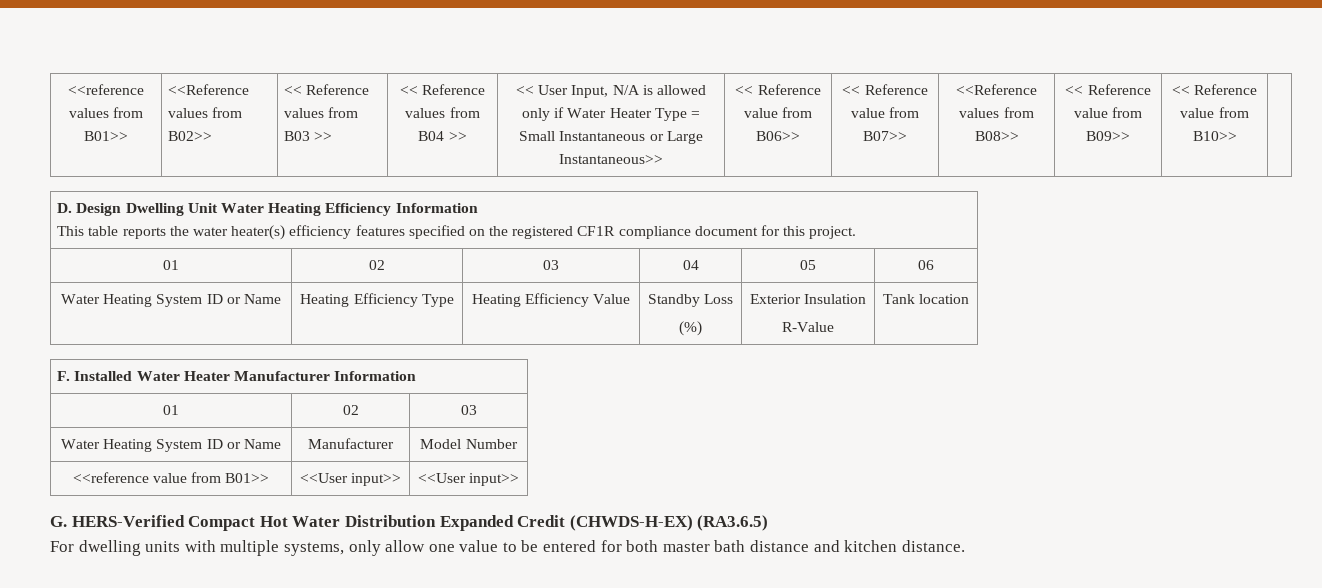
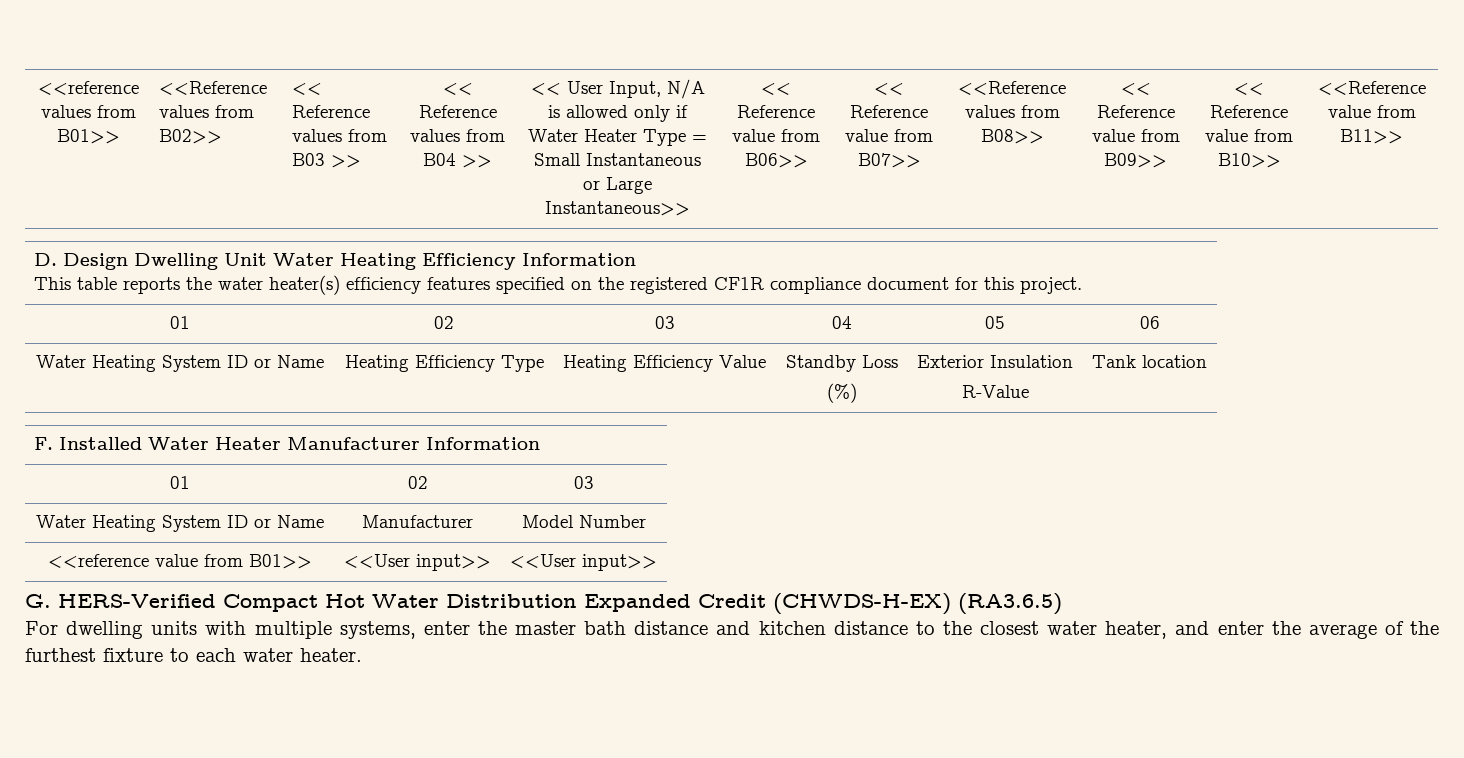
(1237, 136) none -> [1317,81,1426,95] [1327,105,1416,118] [1340,129,1403,144] <<Reference value from B11>>
[348,540,659,556] only allow one value to be entered for both -> [423,621,507,635] enter the
[901,540,965,552] distance. -> [833,621,1439,639] [25,648,362,662] distance to the closest water heater, and enter the average of the furthest fixture to each water heater.

